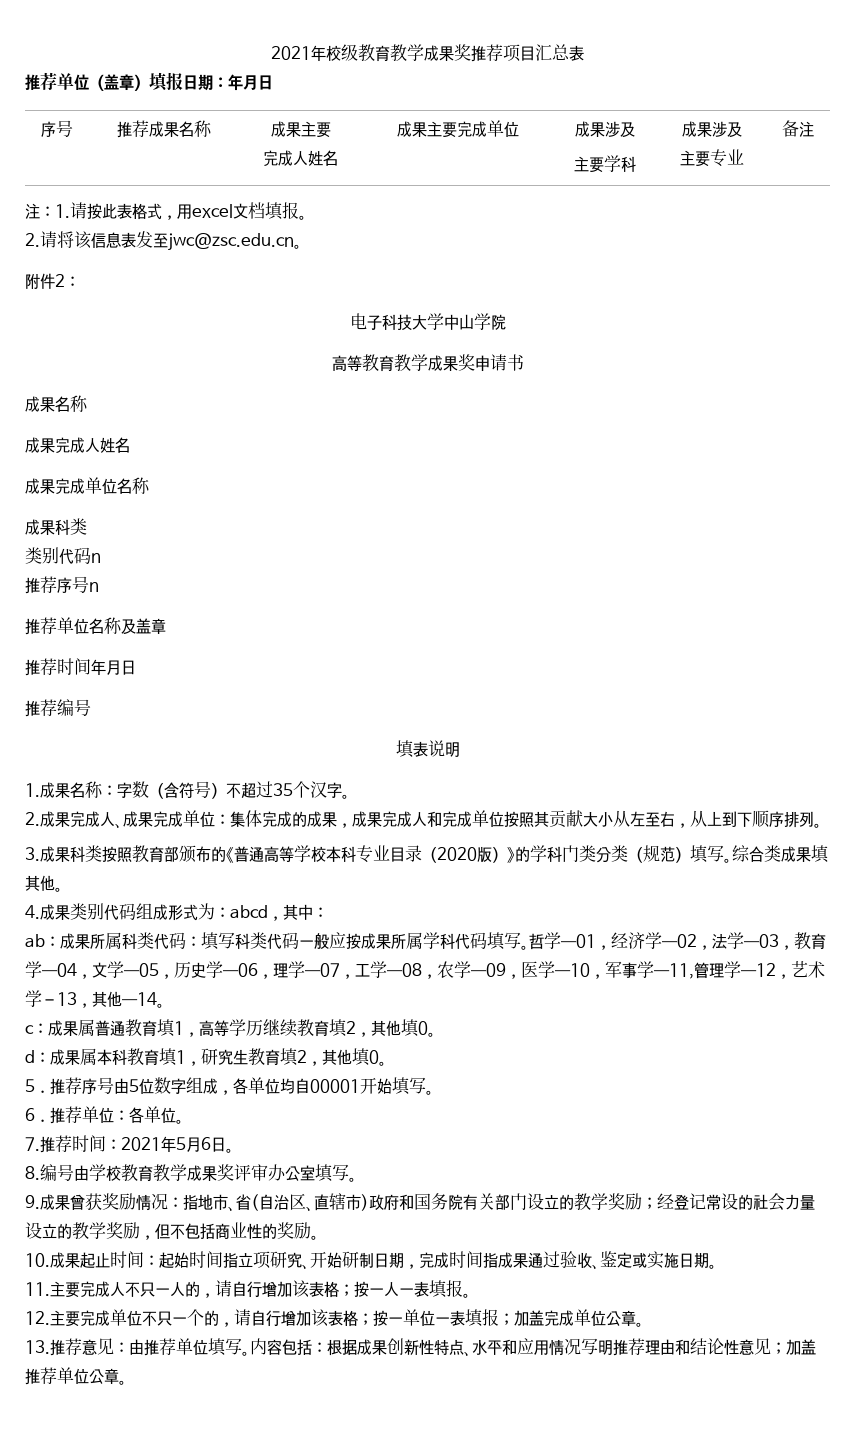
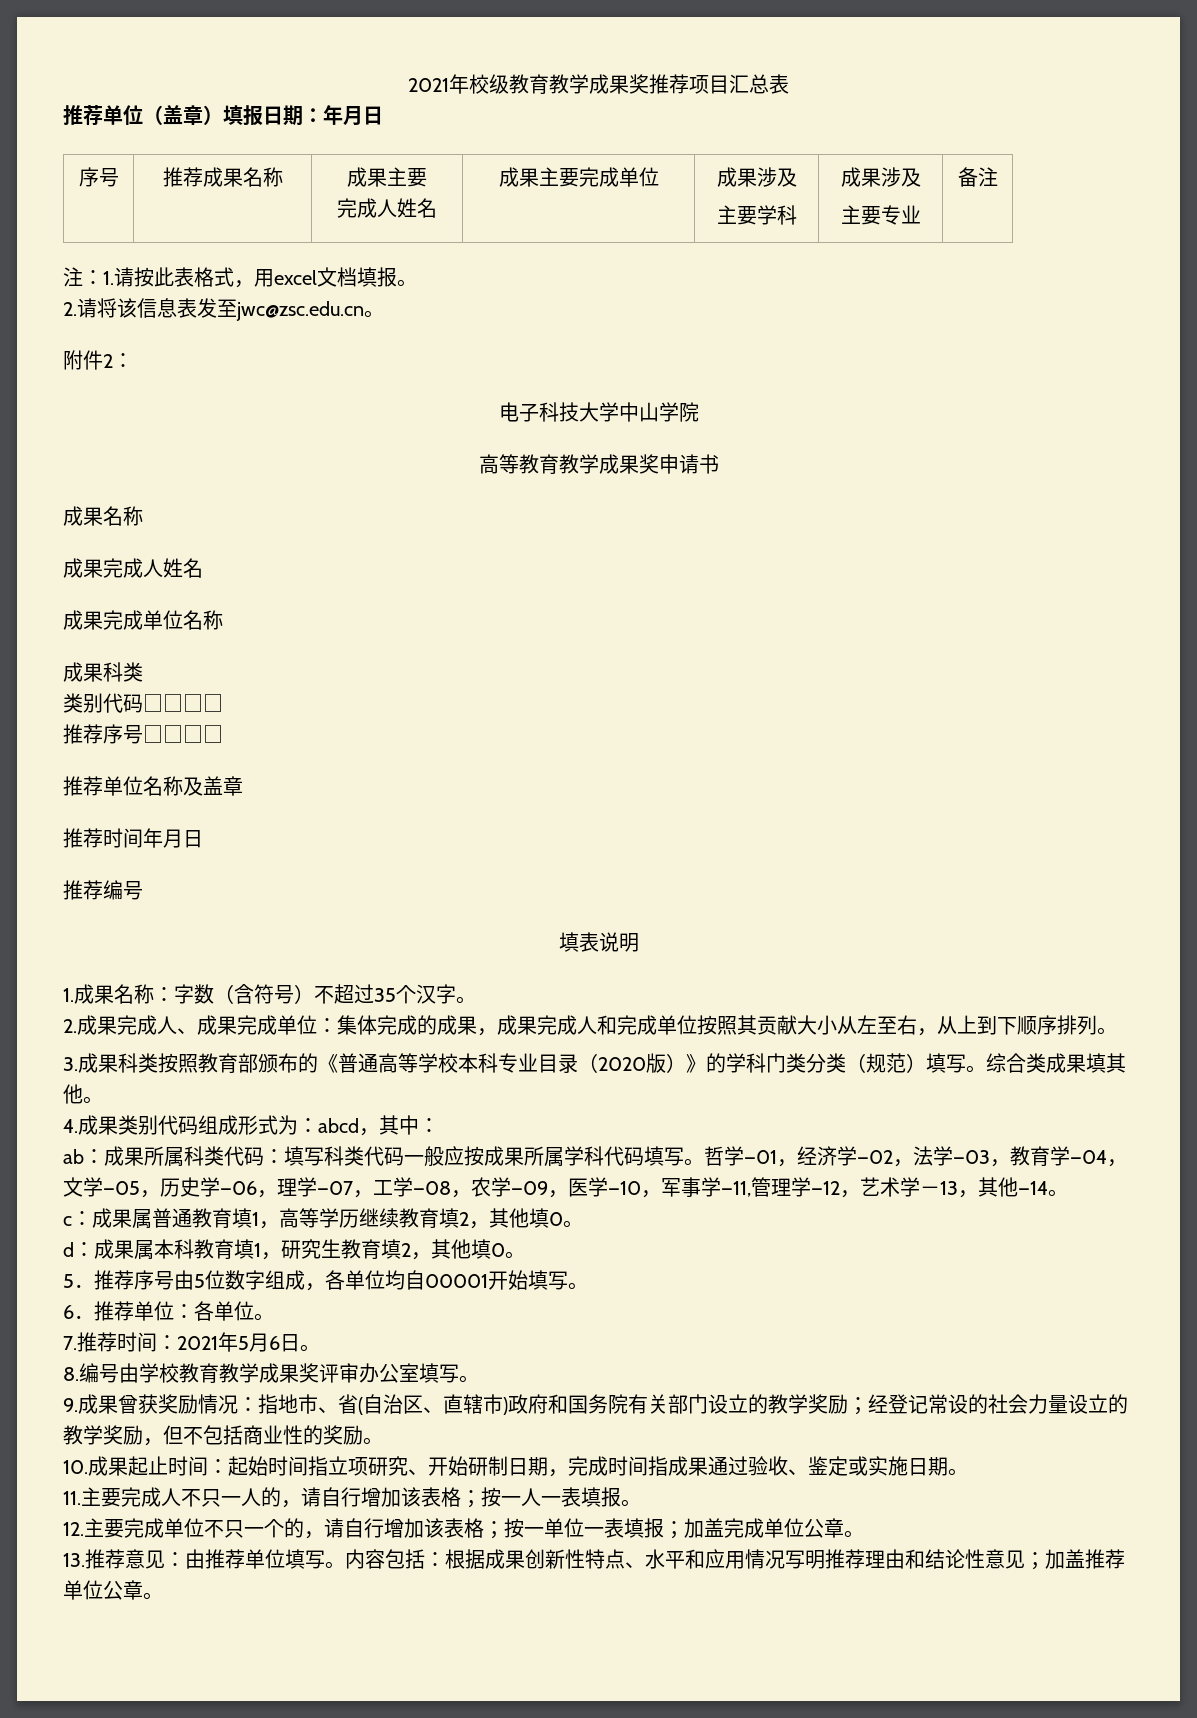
[91,553,101,563] [25,576,99,594] n // 推荐序号n -> [143,694,223,712] [63,724,223,744] □□□□ // 推荐序号□□□□

